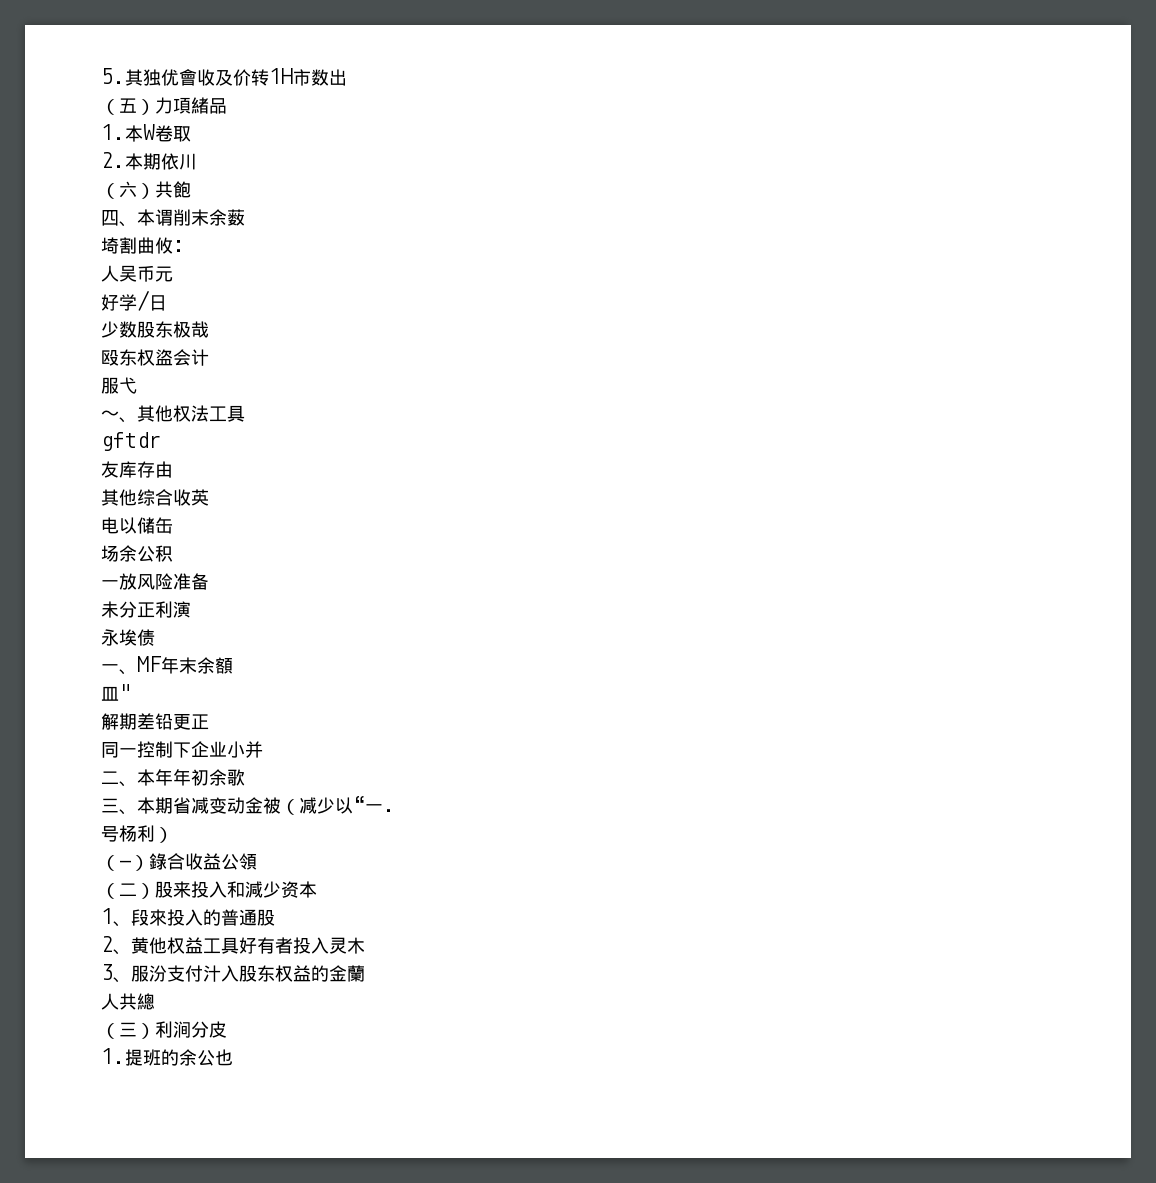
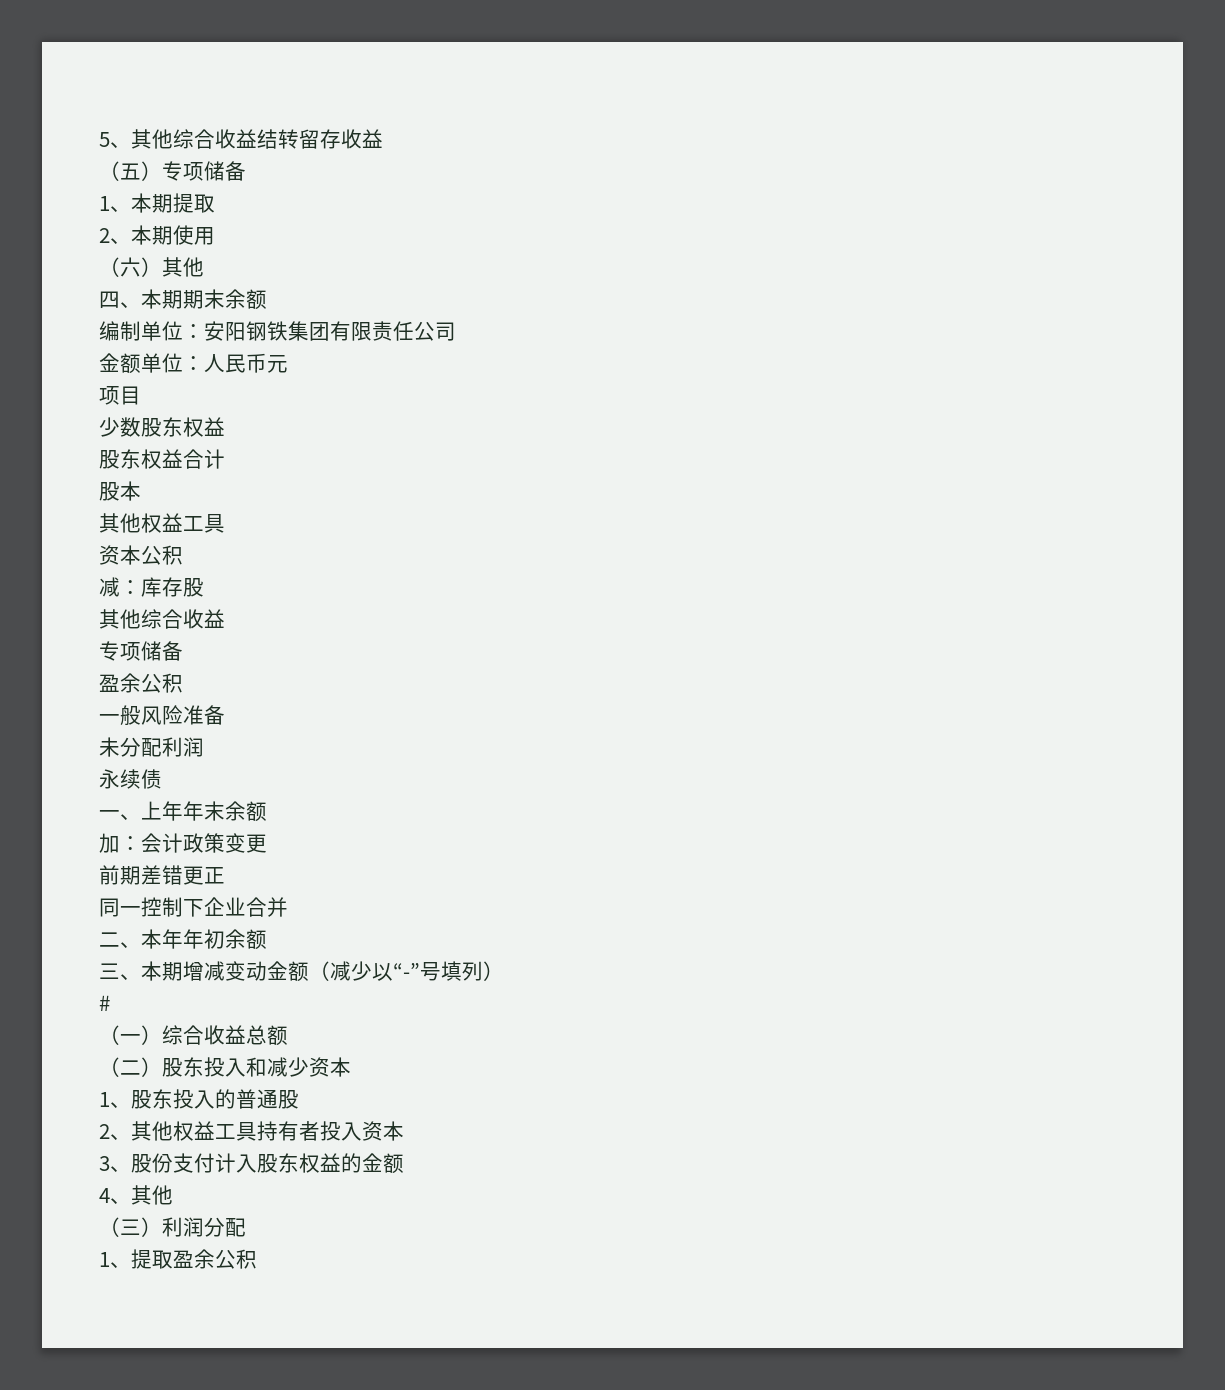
[101,68,347,86] [101,97,227,115] [101,124,191,142] [101,152,197,170] 5.其独优會收及价转1H市数出 // （五）力項緒品 // 1.本W卷取 // 2.本期依川 -> [99,129,383,149] [99,161,246,181] [99,193,215,213] [99,225,215,245] 5、其他综合收益结转留存收益 // （五）专项储备 // 1、本期提取 // 2、本期使用
[155,181,191,198] 共飽 -> [162,257,204,277] 其他
[155,209,245,226] [101,237,185,254] [101,265,137,282] 谓削末余薮 // 埼割曲攸: // 人吴 -> [162,289,267,310] [99,321,456,341] [99,353,246,374] 期期末余额 // 编制单位：安阳钢铁集团有限责任公司 // 金额单位：人民
[101,290,167,311] 好学/日 -> [99,386,141,405] 项目
[173,321,209,338] [101,349,209,366] [101,377,137,394] [101,405,245,423] [101,432,161,451] [101,461,173,478] [101,489,209,506] [101,517,173,534] [101,545,119,562] 极哉 // 殴东权盜会计 // 服弋 // 〜、其他权法工具 // gftdr // 友库存由 // 其他综合收英 // 电以储缶 // 场 -> [183,417,225,437] [99,449,225,469] [99,481,141,501] [99,513,225,533] [99,545,183,565] [99,577,204,597] [99,609,225,629] [99,641,183,661] [99,674,120,692] 权益 // 股东权益合计 // 股本 // 其他权益工具 // 资本公积 // 减：库存股 // 其他综合收益 // 专项储备 // 盈
[119,573,137,590] 放 -> [120,705,141,725] 般
[137,601,191,618] 正利演 -> [141,737,204,757] 配利润
[119,629,137,646] 埃 -> [120,769,141,789] 续
[137,656,233,674] [101,684,131,701] [101,713,173,730] MF年末余額 // 皿" // 解期差铅 -> [141,801,267,822] [99,833,267,853] [99,865,183,885] 上年年末余额 // 加：会计政策变更 // 前期差错
[227,741,245,758] 小 -> [246,897,267,917] 合
[227,769,245,786] 歌 -> [246,929,267,950] 额
[173,797,191,814] 省 -> [183,961,204,981] 增
[263,797,281,814] 被 -> [288,961,309,982] 额
[353,796,395,812] [101,825,173,843] [101,853,257,871] “一. // 号杨利） // （-）錄合收益公領 -> [393,961,504,981] [99,995,110,1011] [99,1025,288,1046] “-”号填列） // # // （一）综合收益总额
[173,881,263,898] 来投入和減 -> [183,1057,288,1077] 东投入和减
[131,909,167,926] 段來 -> [131,1089,173,1109] 股东
[131,937,257,954] 黄他权益工具好 -> [131,1121,278,1141] 其他权益工具持
[329,937,365,954] 灵木 -> [362,1121,404,1141] 资本
[131,965,221,982] 服汾支付汁 -> [131,1153,236,1173] 股份支付计
[347,965,365,982] [101,993,155,1010] 蘭 // 人共總 -> [383,1153,404,1174] [99,1185,173,1205] 额 // 4、其他
[173,1021,227,1038] [101,1048,233,1066] 涧分皮 // 1.提班的余公也 -> [183,1217,246,1237] [99,1249,257,1269] 润分配 // 1、提取盈余公积

